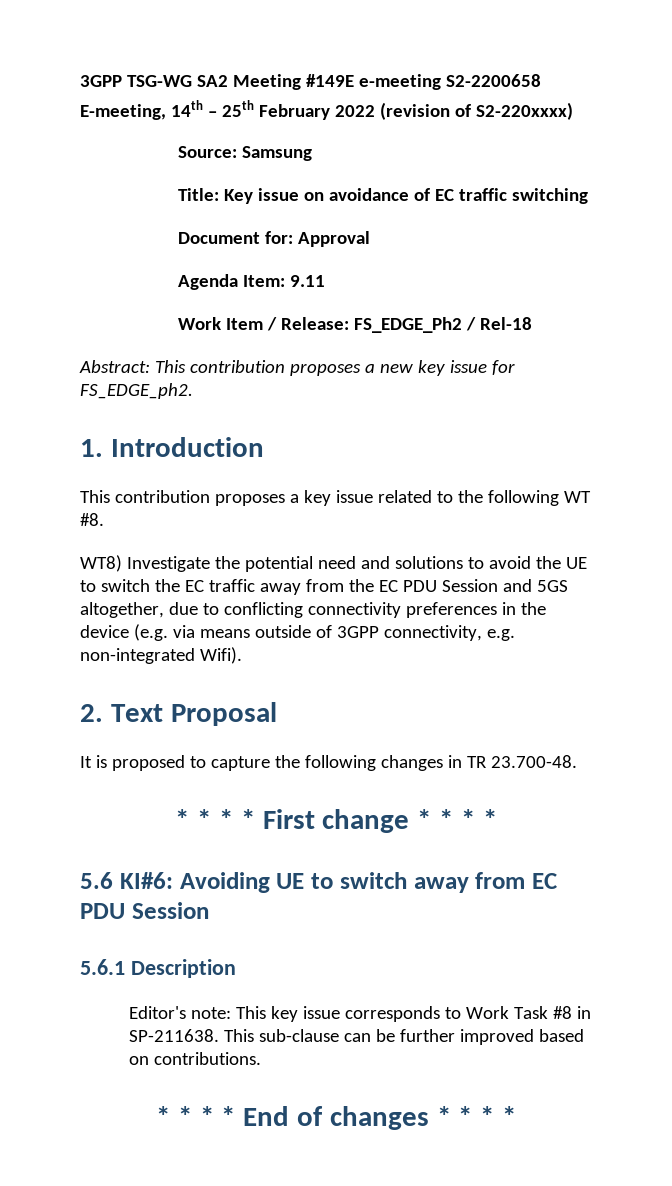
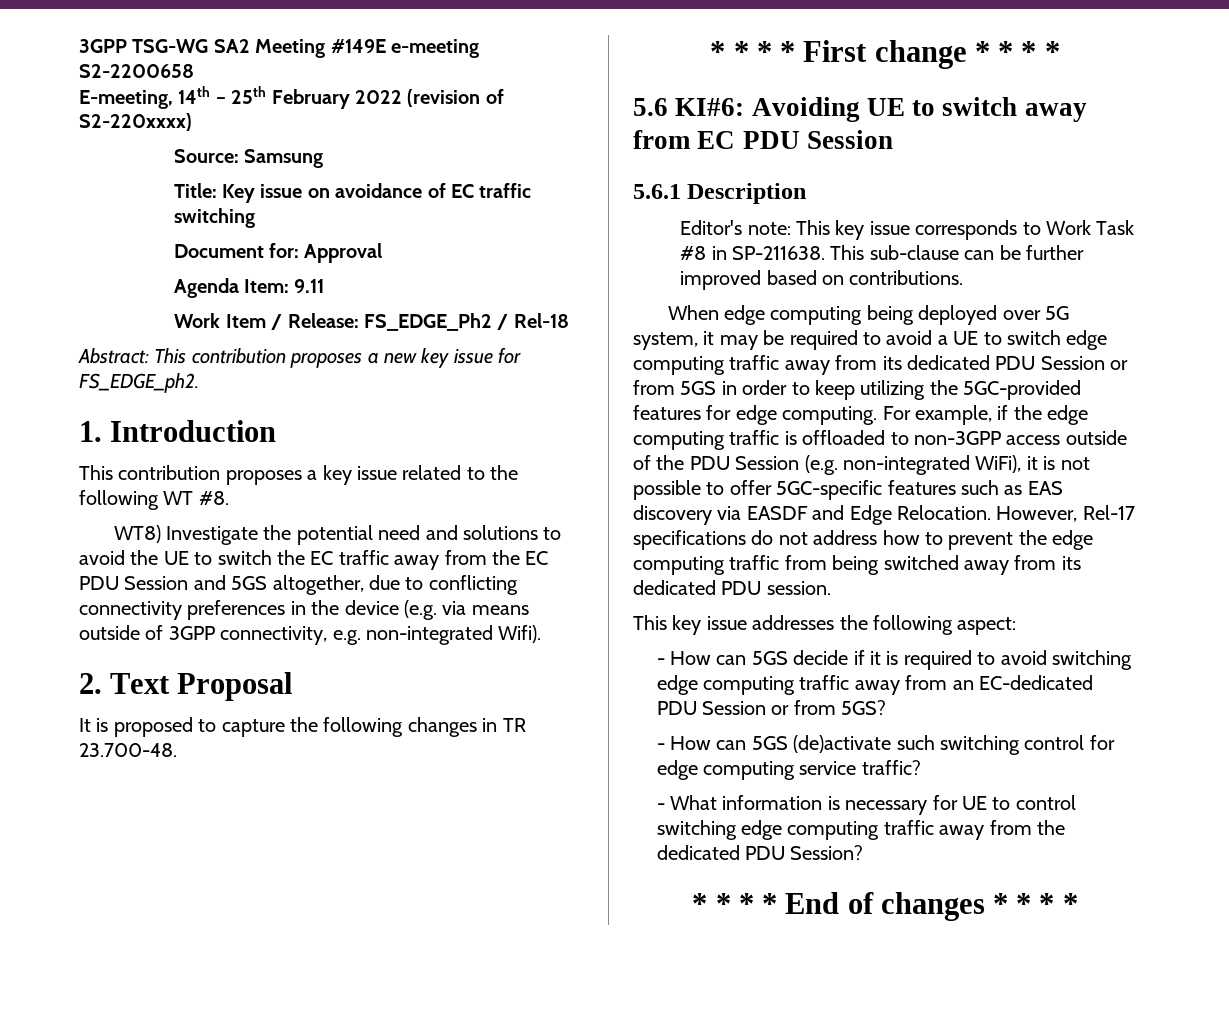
(261, 1058) none -> [667,305,1069,325] [633,330,1108,350] [633,355,1129,375] [633,380,1082,400] [633,405,1089,425] [633,430,1127,450] [633,455,1090,475] [633,480,1063,500] [633,505,1135,525] [633,530,1094,550] [633,555,1081,575] [633,580,831,595] [633,615,1017,635] [656,650,1133,670] [656,675,1094,695] [656,700,887,715] [656,735,1115,755] [656,760,921,780] [656,795,1076,815] [656,820,1066,840] [656,845,864,860] // When edge computing being deployed over 5G system, it may be required to avoid a UE to switch edge computing traffic away from its dedicated PDU Session or from 5GS in order to keep utilizing the 5GC-provided features for edge computing. For example, if the edge computing traffic is offloaded to non-3GPP access outside of the PDU Session (e.g. non-integrated WiFi), it is not possible to offer 5GC-specific features such as EAS discovery via EASDF and Edge Relocation. However, Rel-17 specifications do not address how to prevent the edge computing traffic from being switched away from its dedicated PDU session. // This key issue addresses the following aspect: // - How can 5GS decide if it is required to avoid switching edge computing traffic away from an EC-dedicated PDU Session or from 5GS? // - How can 5GS (de)activate such switching control for edge computing service traffic? // - What information is necessary for UE to control switching edge computing traffic away from the dedicated PDU Session?

